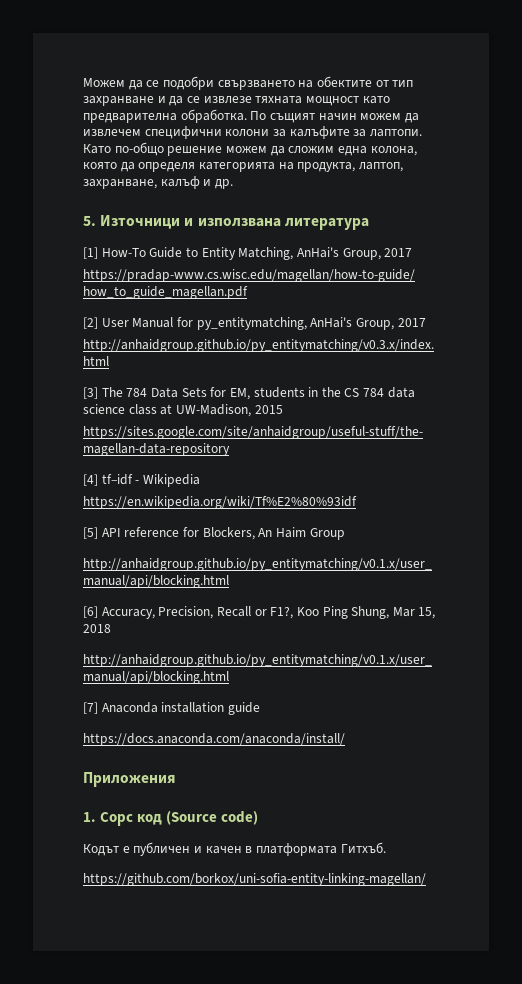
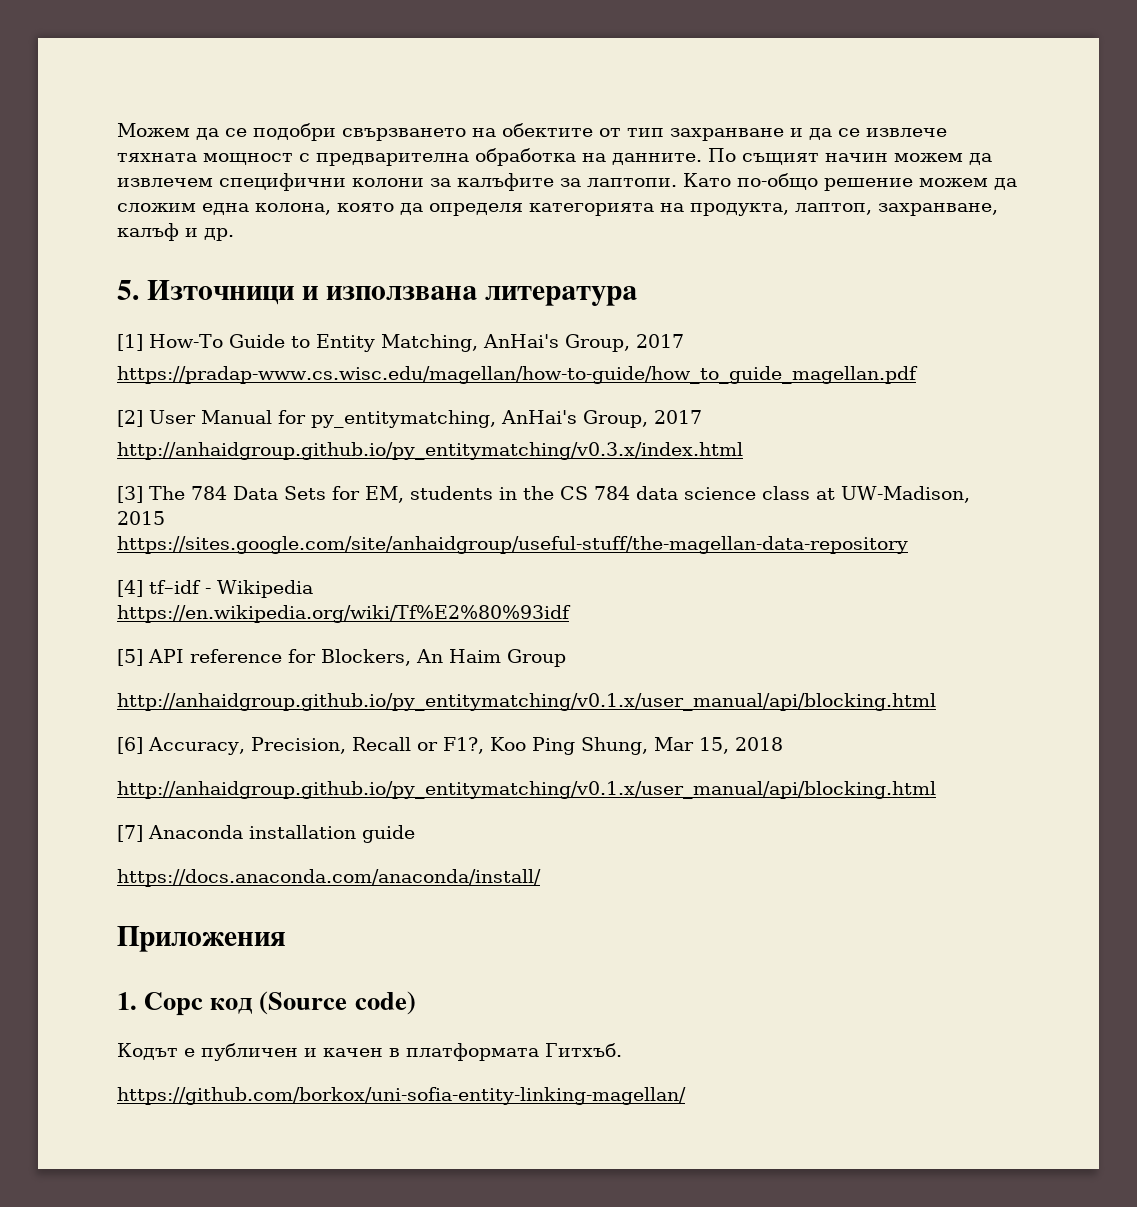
[203,96,252,104] извлезе -> [866,128,947,137] извлече
[362,96,390,104] [83,109,247,123] като предварителна обработка. -> [299,148,702,166] с предварителна обработка на данните.

